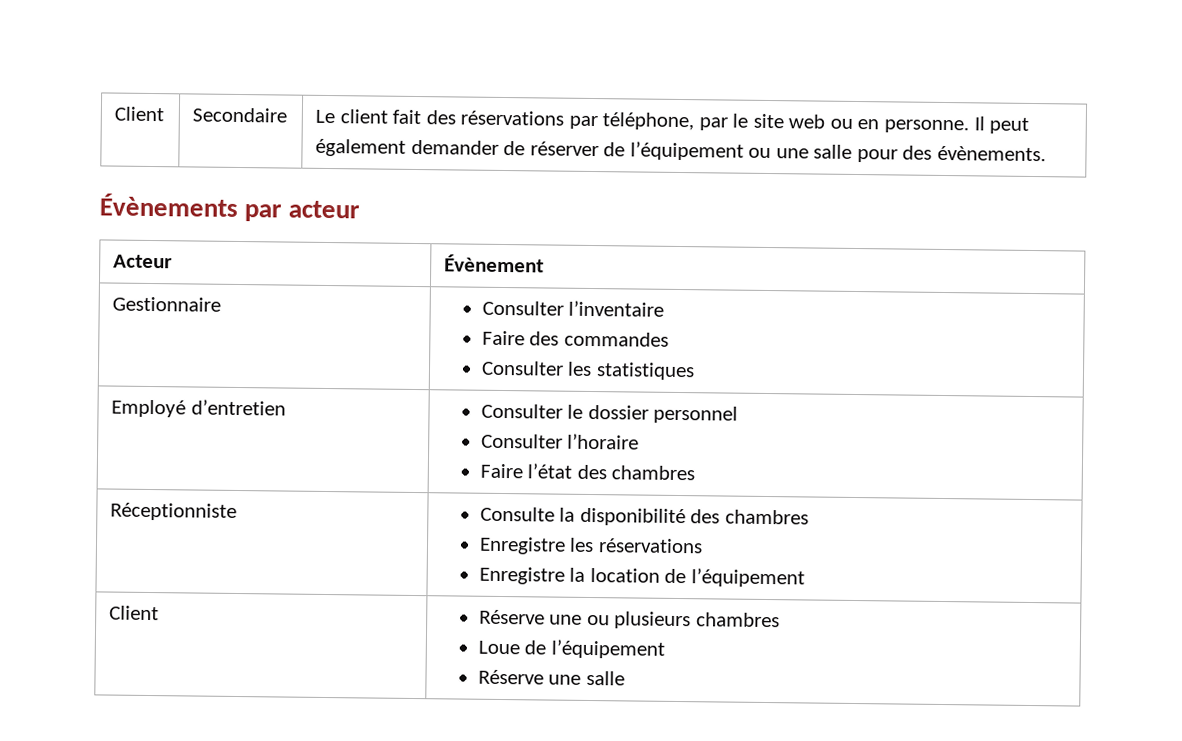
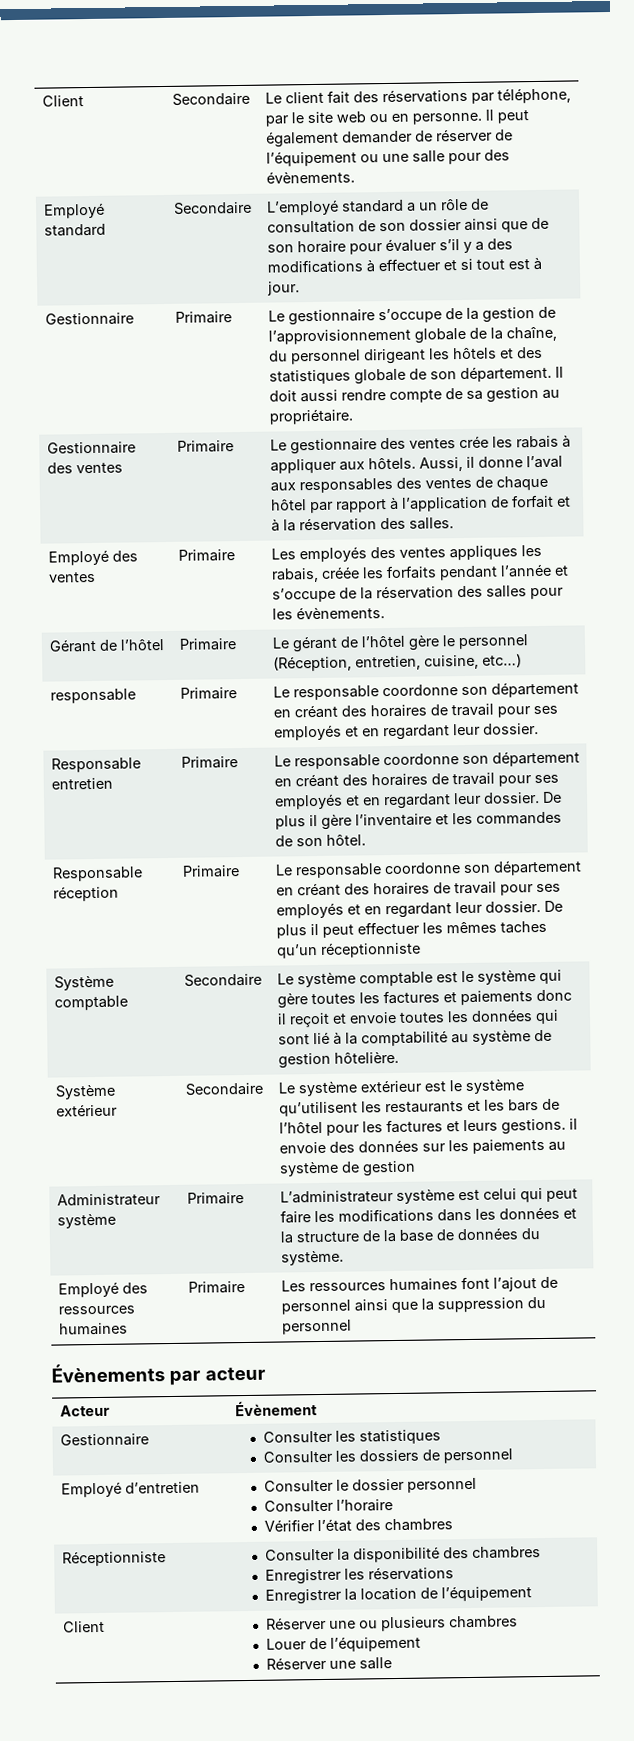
(1046, 153) none -> [43,202,105,219] [43,223,106,237] [173,201,252,215] [265,198,489,216] [266,217,549,234] [266,238,513,255] [266,256,542,274] [266,281,300,296] [44,312,134,326] [174,311,232,324] [267,306,556,326] [267,326,557,345] [268,346,543,365] [268,365,564,385] [268,386,560,403] [268,408,353,425] [46,441,136,455] [46,462,123,474] [176,440,234,453] [269,434,571,455] [269,455,563,474] [269,475,548,494] [270,494,571,514] [270,517,454,532] [47,549,138,566] [47,571,96,583] [177,549,235,562] [270,544,542,563] [270,563,569,583] [271,585,564,603] [271,606,385,620] [48,638,165,653] [178,638,237,651] [271,634,529,653] [272,653,522,672] [49,688,136,704] [179,687,237,700] [272,681,579,701] [272,703,558,719] [273,723,539,741] [50,757,141,773] [50,777,113,790] [180,756,238,769] [273,750,580,770] [273,772,559,788] [273,791,562,810] [274,811,562,830] [274,834,366,847] [51,866,143,882] [52,885,119,902] [181,865,240,878] [274,859,582,879] [275,881,561,897] [275,900,563,919] [275,920,547,939] [275,941,421,959] [53,974,114,991] [53,995,128,1011] [183,973,262,987] [276,969,562,988] [276,989,572,1009] [276,1009,559,1028] [277,1029,552,1047] [277,1050,399,1069] [54,1083,116,1100] [55,1103,118,1117] [184,1082,264,1096] [277,1078,525,1097] [278,1098,560,1117] [278,1118,578,1136] [278,1138,566,1154] [278,1160,416,1177] [56,1193,161,1207] [56,1212,116,1229] [186,1192,244,1205] [279,1188,578,1204] [279,1206,577,1224] [279,1227,540,1244] [280,1249,344,1266] [57,1281,148,1298] [57,1305,135,1315] [58,1322,128,1336] [187,1281,245,1294] [280,1276,558,1292] [280,1296,546,1315] [281,1319,352,1335] // Employé standard | Secondaire | L’employé standard a un rôle de consultation de son dossier ainsi que de son horaire pour évaluer s’il y a des modifications à effectuer et si tout est à jour. // Gestionnaire | Primaire | Le gestionnaire s’occupe de la gestion de l’approvisionnement globale de la chaîne, du personnel dirigeant les hôtels et des statistiques globale de son département. Il doit aussi rendre compte de sa gestion au propriétaire. // Gestionnaire des ventes | Primaire | Le gestionnaire des ventes crée les rabais à appliquer aux hôtels. Aussi, il donne l’aval aux responsables des ventes de chaque hôtel par rapport à l’application de forfait et à la réservation des salles. // Employé des ventes | Primaire | Les employés des ventes appliques les rabais, créée les forfaits pendant l’année et s’occupe de la réservation des salles pour les évènements. // Gérant de l’hôtel | Primaire | Le gérant de l’hôtel gère le personnel (Réception, entretien, cuisine, etc…) // responsable | Primaire | Le responsable coordonne son département en créant des horaires de travail pour ses employés et en regardant leur dossier. // Responsable entretien | Primaire | Le responsable coordonne son département en créant des horaires de travail pour ses employés et en regardant leur dossier. De plus il gère l’inventaire et les commandes de son hôtel. // Responsable réception | Primaire | Le responsable coordonne son département en créant des horaires de travail pour ses employés et en regardant leur dossier. De plus il peut effectuer les mêmes taches qu’un réceptionniste // Système comptable | Secondaire | Le système comptable est le système qui gère toutes les factures et paiements donc il reçoit et envoie toutes les données qui sont lié à la comptabilité au système de gestion hôtelière. // Système extérieur | Secondaire | Le système extérieur est le système qu’utilisent les restaurants et les bars de l’hôtel pour les factures et leurs gestions. il envoie des données sur les paiements au système de gestion // Administrateur système | Primaire | L’administrateur système est celui qui peut faire les modifications dans les données et la structure de la base de données du système. // Employé des ressources humaines | Primaire | Les ressources humaines font l’ajout de personnel ainsi que la suppression du personnel
[568,300,665,317] [481,330,669,347] [480,360,695,381] l’inventaire // Faire des commandes // Consulter les statistiques -> [334,1429,441,1445] [262,1448,513,1464] les statistiques // Consulter les dossiers de personnel
[479,463,523,479] Faire -> [263,1519,315,1532] Vérifier
[479,506,555,522] Consulte -> [264,1548,335,1561] Consulter
[478,536,566,555] Enregistre -> [264,1568,342,1585] Enregistrer
[478,566,565,585] Enregistre -> [264,1588,342,1605] Enregistrer
[478,609,545,625] Réserve -> [265,1616,327,1630] Réserver
[477,639,665,659] [477,669,544,685] Loue de l’équipement // Réserve -> [265,1635,421,1652] [265,1656,327,1670] Louer de l’équipement // Réserver

